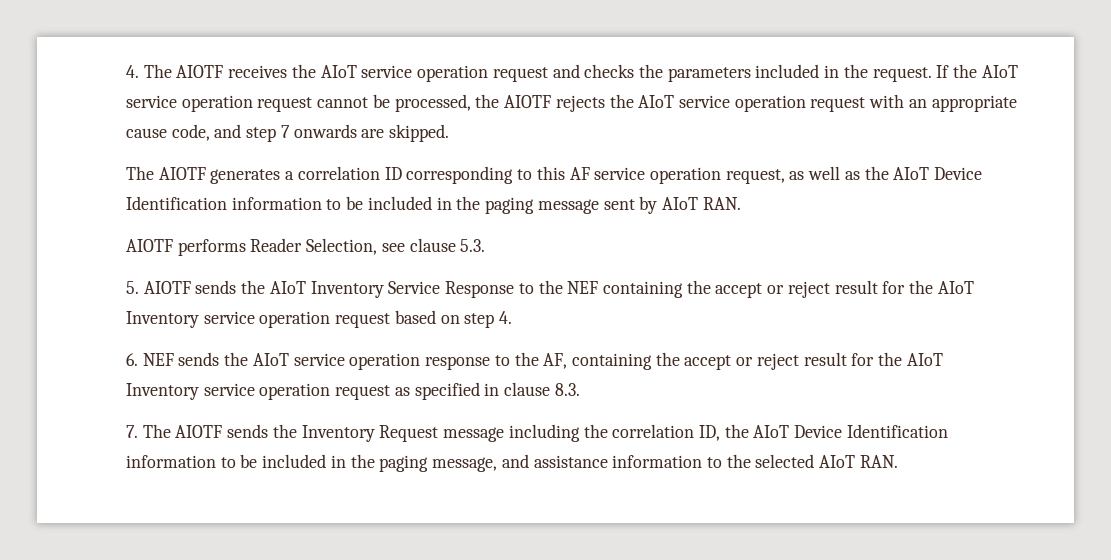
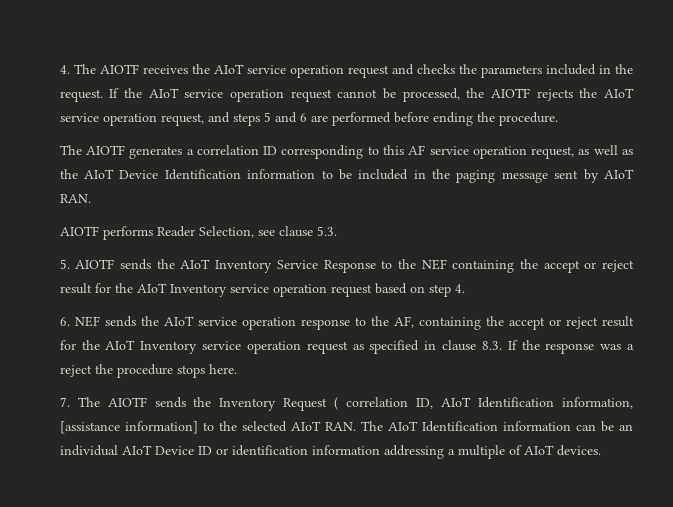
[810,94,1017,112] [126,124,450,142] request with an appropriate cause code, and step 7 onwards are skipped. -> [160,112,558,126] request, and steps 5 and 6 are performed before ending the procedure.
(580, 389) none -> [507,340,635,354] [59,364,237,378] If the response was a reject the procedure stops here.
[443,424,948,442] [126,454,703,472] message including the correlation ID, the AIoT Device Identification information to be included in the paging message, and assistance information -> [334,397,634,410] [59,421,198,434] ( correlation ID, AIoT Identification information, [assistance information]
(898, 461) none -> [360,421,633,432] [59,445,601,459] The AIoT Identification information can be an individual AIoT Device ID or identification information addressing a multiple of AIoT devices.

